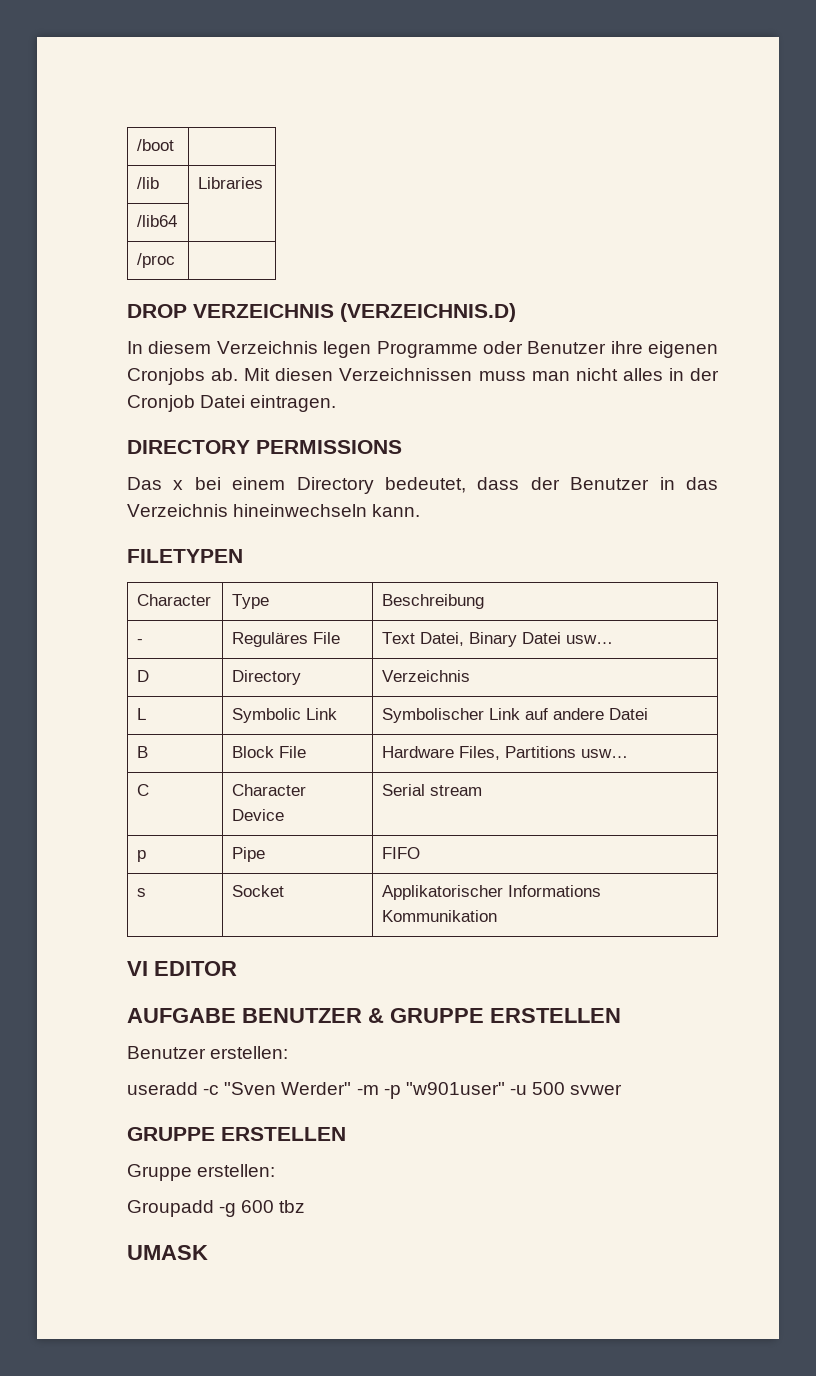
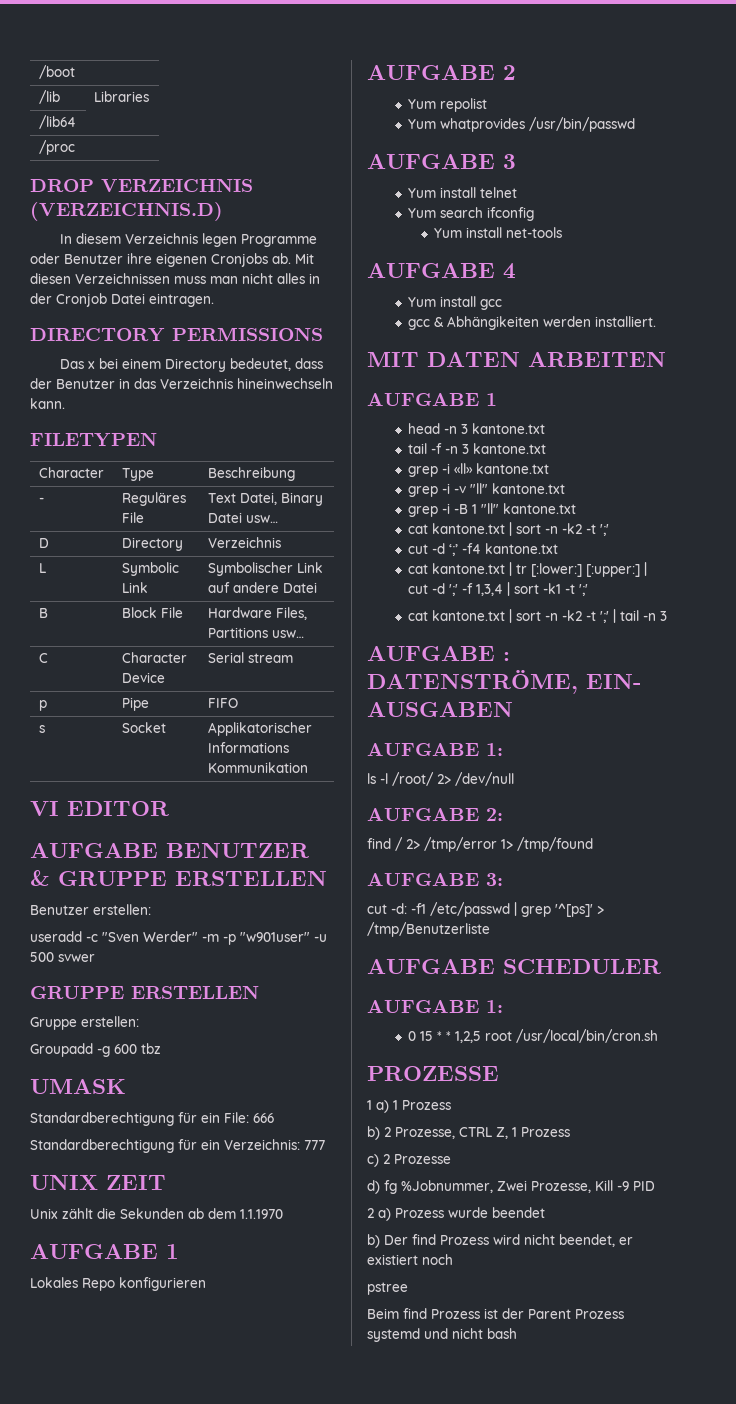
(208, 1252) none -> [30,1112,274,1126] [30,1139,325,1153] [30,1175,166,1190] [30,1208,283,1219] [30,1244,179,1259] [30,1277,206,1291] [367,65,516,80] [408,98,488,112] [408,117,636,132] [367,154,516,169] [408,187,518,198] [408,207,535,221] [434,227,563,238] [367,263,516,279] [408,296,503,310] [408,316,657,330] [367,352,666,367] [367,393,497,406] [408,423,546,434] [408,443,547,454] [408,463,550,477] [408,483,566,497] [408,503,577,517] [408,522,610,536] [408,543,559,556] [408,562,648,577] [408,582,589,596] [408,609,668,623] [367,646,510,661] [367,670,641,694] [367,702,513,717] [367,743,503,756] [367,772,514,786] [367,808,503,821] [367,837,593,852] [367,873,503,886] [367,902,604,917] [367,922,490,937] [367,959,661,974] [367,1000,503,1013] [408,1029,659,1043] [367,1066,499,1081] [367,1100,451,1113] [367,1126,570,1140] [367,1154,451,1167] [367,1180,655,1194] [367,1207,545,1221] [367,1234,633,1248] [367,1254,453,1265] [367,1282,408,1295] [367,1308,624,1319] [367,1328,517,1342] // Standardberechtigung für ein File: 666 // Standardberechtigung für ein Verzeichnis: 777 // UNIX ZEIT // Unix zählt die Sekunden ab dem 1.1.1970 // AUFGABE 1 // Lokales Repo konfigurieren // AUFGABE 2 // Yum repolist // Yum whatprovides /usr/bin/passwd // AUFGABE 3 // Yum install telnet // Yum search ifconfig // Yum install net-tools // AUFGABE 4 // Yum install gcc // gcc & Abhängikeiten werden installiert. // MIT DATEN ARBEITEN // AUFGABE 1 // head -n 3 kantone.txt // tail -f -n 3 kantone.txt // grep -i «ll» kantone.txt // grep -i -v "ll" kantone.txt // grep -i -B 1 "ll" kantone.txt // cat kantone.txt | sort -n -k2 -t ';' // cut -d ‘;’ -f4 kantone.txt // cat kantone.txt | tr [:lower:] [:upper:] | cut -d ';' -f 1,3,4 | sort -k1 -t ';' // cat kantone.txt | sort -n -k2 -t ';' | tail -n 3 // AUFGABE : DATENSTRÖME, EIN- AUSGABEN // AUFGABE 1: // ls -l /root/ 2> /dev/null // AUFGABE 2: // find / 2> /tmp/error 1> /tmp/found // AUFGABE 3: // cut -d: -f1 /etc/passwd | grep '^[ps]' > /tmp/Benutzerliste // AUFGABE SCHEDULER // AUFGABE 1: // 0 15 * * 1,2,5 root /usr/local/bin/cron.sh // PROZESSE // 1 a) 1 Prozess // b) 2 Prozesse, CTRL Z, 1 Prozess // c) 2 Prozesse // d) fg %Jobnummer, Zwei Prozesse, Kill -9 PID // 2 a) Prozess wurde beendet // b) Der find Prozess wird nicht beendet, er existiert noch // pstree // Beim find Prozess ist der Parent Prozess systemd und nicht bash

